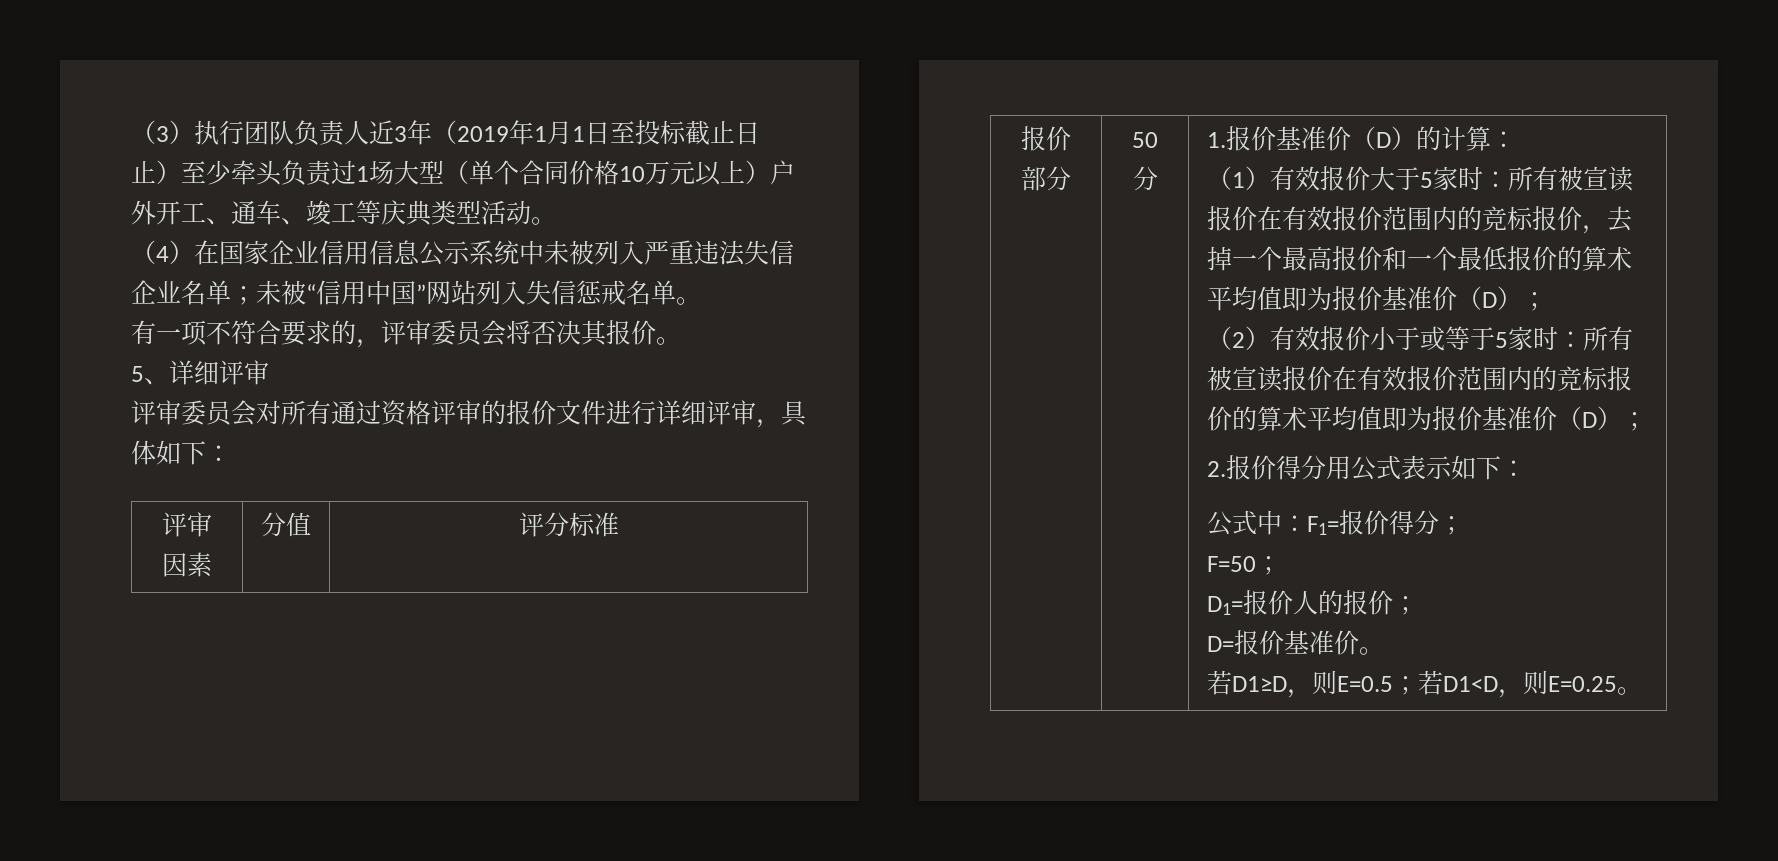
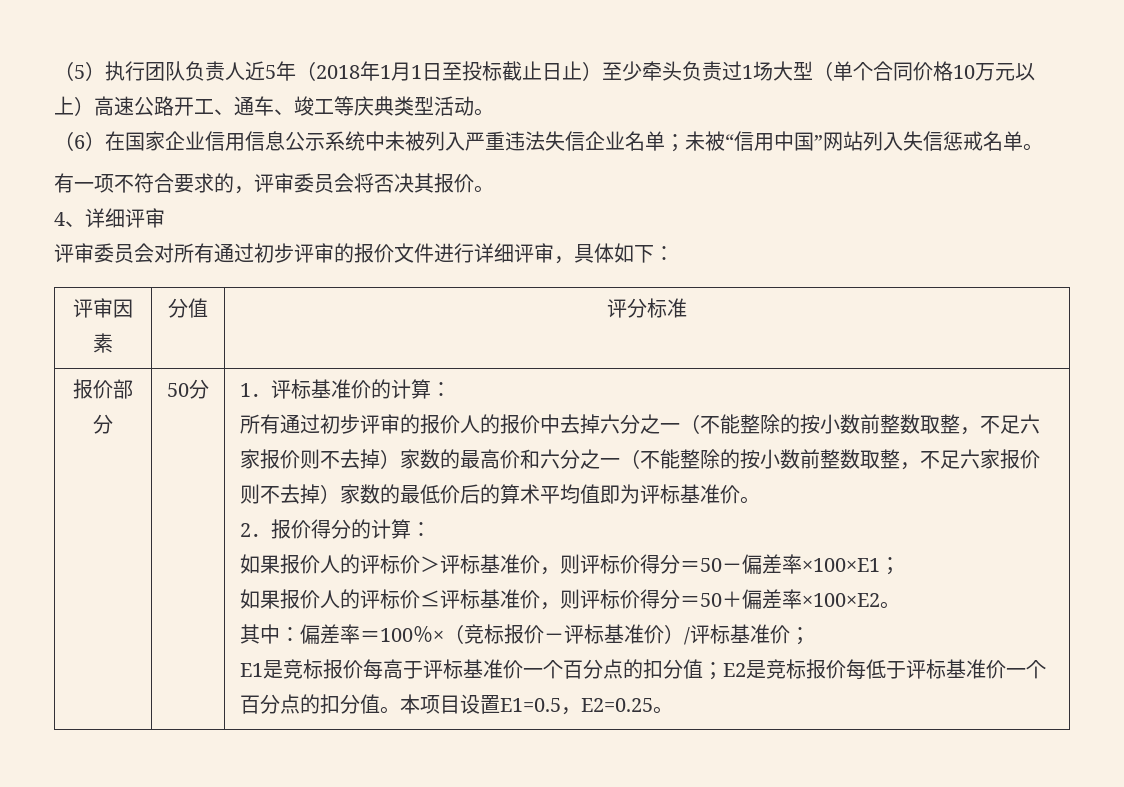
[131,120,169,144] （3 -> [54,61,85,81] （5
[394,120,509,145] 3年（2019 -> [265,61,360,81] 5年（2018
[770,160,795,185] [131,200,156,225] 户外 -> [94,96,174,116] 高速公路
[156,246,169,262] 4 -> [74,135,85,149] 6
[131,366,144,382] 5 -> [54,212,65,226] 4
[381,400,431,426] 资格 -> [254,243,294,263] 初步
[1206,126,1516,151] [1206,166,1633,192] [1206,206,1632,234] [1206,246,1632,271] [1206,286,1547,311] [1206,326,1633,351] [1206,366,1632,392] [1206,406,1647,431] [1206,455,1526,481] [1206,510,1464,536] [1206,556,1281,575] [1206,590,1418,615] [1206,630,1384,655] [1206,670,1617,698] 1.报价基准价（D）的计算： // （1）有效报价大于5家时：所有被宣读报价在有效报价范围内的竞标报价，去掉一个最高报价和一个最低报价的算术平均值即为报价基准价（D）； // （2）有效报价小于或等于5家时：所有被宣读报价在有效报价范围内的竞标报价的算术平均值即为报价基准价（D）； // 2.报价得分用公式表示如下： // 公式中：F1=报价得分； // F=50； // D1=报价人的报价； // D=报价基准价。 // 若D1≥D，则E=0.5；若D1<D，则E=0.25 -> [239,379,451,399] [239,414,1040,435] [239,449,1040,470] [239,484,760,504] [239,519,431,539] [239,554,900,575] [239,589,900,610] [239,624,810,645] [239,659,1046,680] [239,694,653,715] 1．评标基准价的计算： // 所有通过初步评审的报价人的报价中去掉六分之一（不能整除的按小数前整数取整，不足六家报价则不去掉）家数的最高价和六分之一（不能整除的按小数前整数取整，不足六家报价则不去掉）家数的最低价后的算术平均值即为评标基准价。 // 2．报价得分的计算： // 如果报价人的评标价＞评标基准价，则评标价得分＝50－偏差率×100×E1； // 如果报价人的评标价≤评标基准价，则评标价得分＝50＋偏差率×100×E2。 // 其中：偏差率＝100％×（竞标报价－评标基准价）/评标基准价； // E1是竞标报价每高于评标基准价一个百分点的扣分值；E2是竞标报价每低于评标基准价一个百分点的扣分值。本项目设置E1=0.5，E2=0.25

